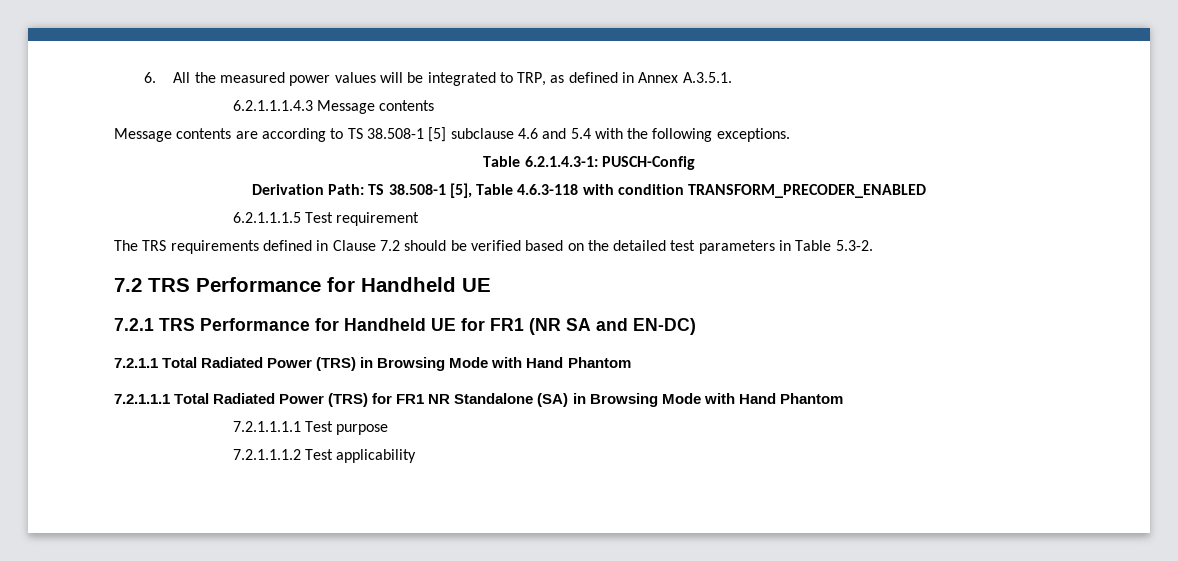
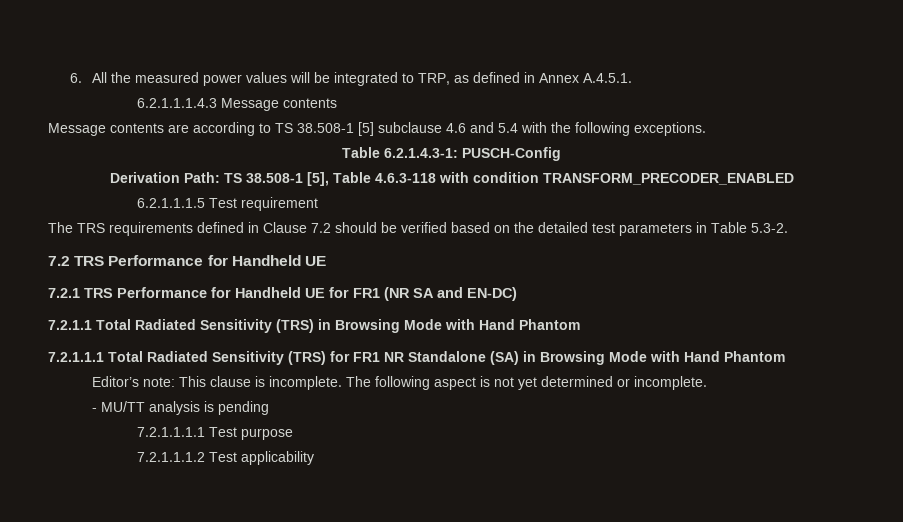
[682,72,732,83] A.3.5.1. -> [583,73,633,83] A.4.5.1.
[267,358,313,368] Power -> [200,319,272,333] Sensitivity
[279,394,325,404] Power -> [212,351,284,365] Sensitivity
(843, 398) none -> [92,376,708,390] [92,401,270,415] // Editor’s note: This clause is incomplete. The following aspect is not yet determined or incomplete. // - MU/TT analysis is pending

